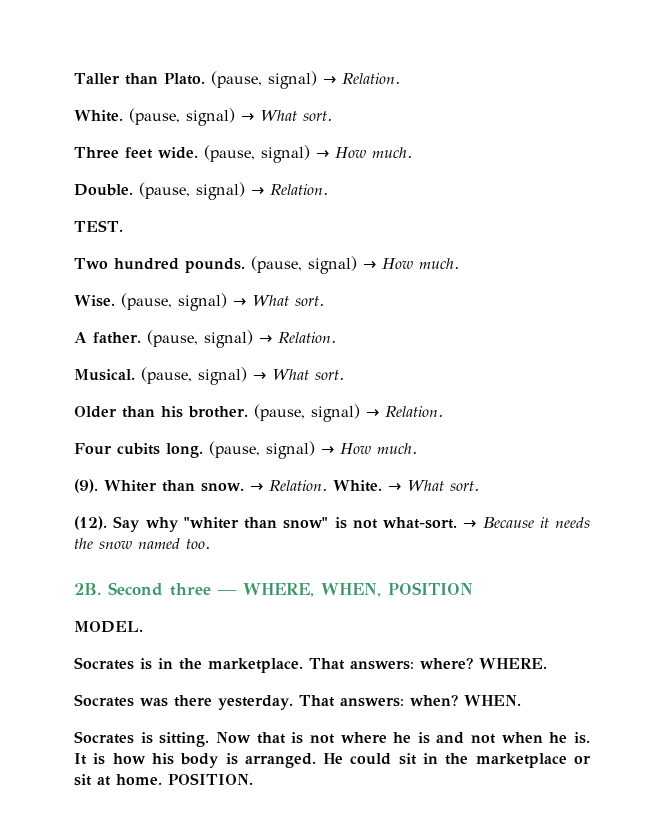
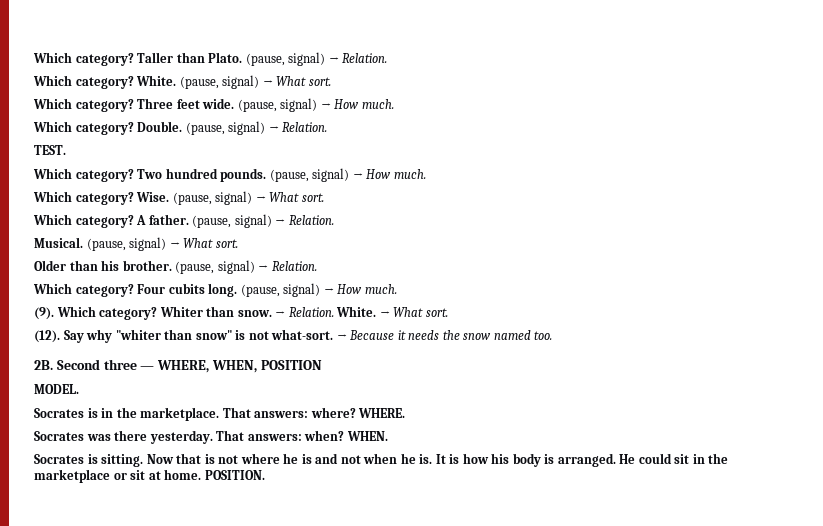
(74, 78) none -> [33,52,134,66] Which category?
(400, 79) none -> [33,75,134,89] Which category?
(332, 116) none -> [33,98,134,112] Which category?
(412, 152) none -> [33,121,134,135] Which category?
(123, 226) none -> [33,168,134,182] Which category?
(459, 263) none -> [33,191,134,205] Which category?
(324, 301) none -> [33,214,134,228] Which category?
(443, 412) none -> [33,283,134,297] Which category?
(98, 486) none -> [56,306,158,320] Which category?

